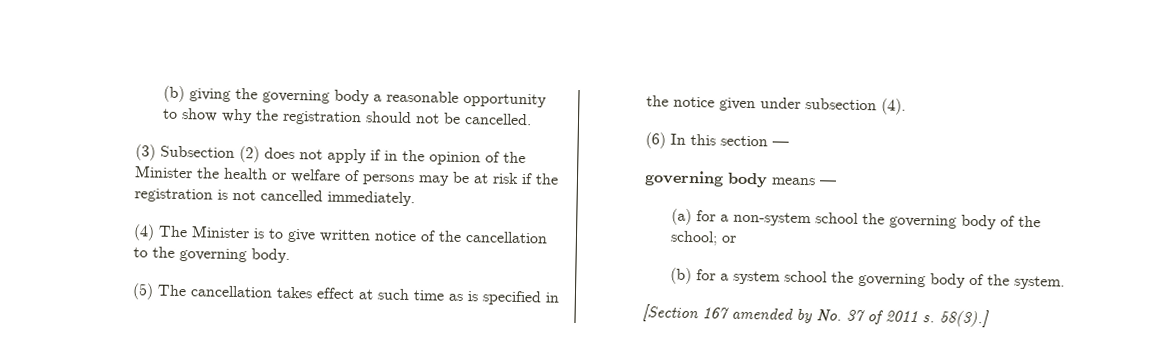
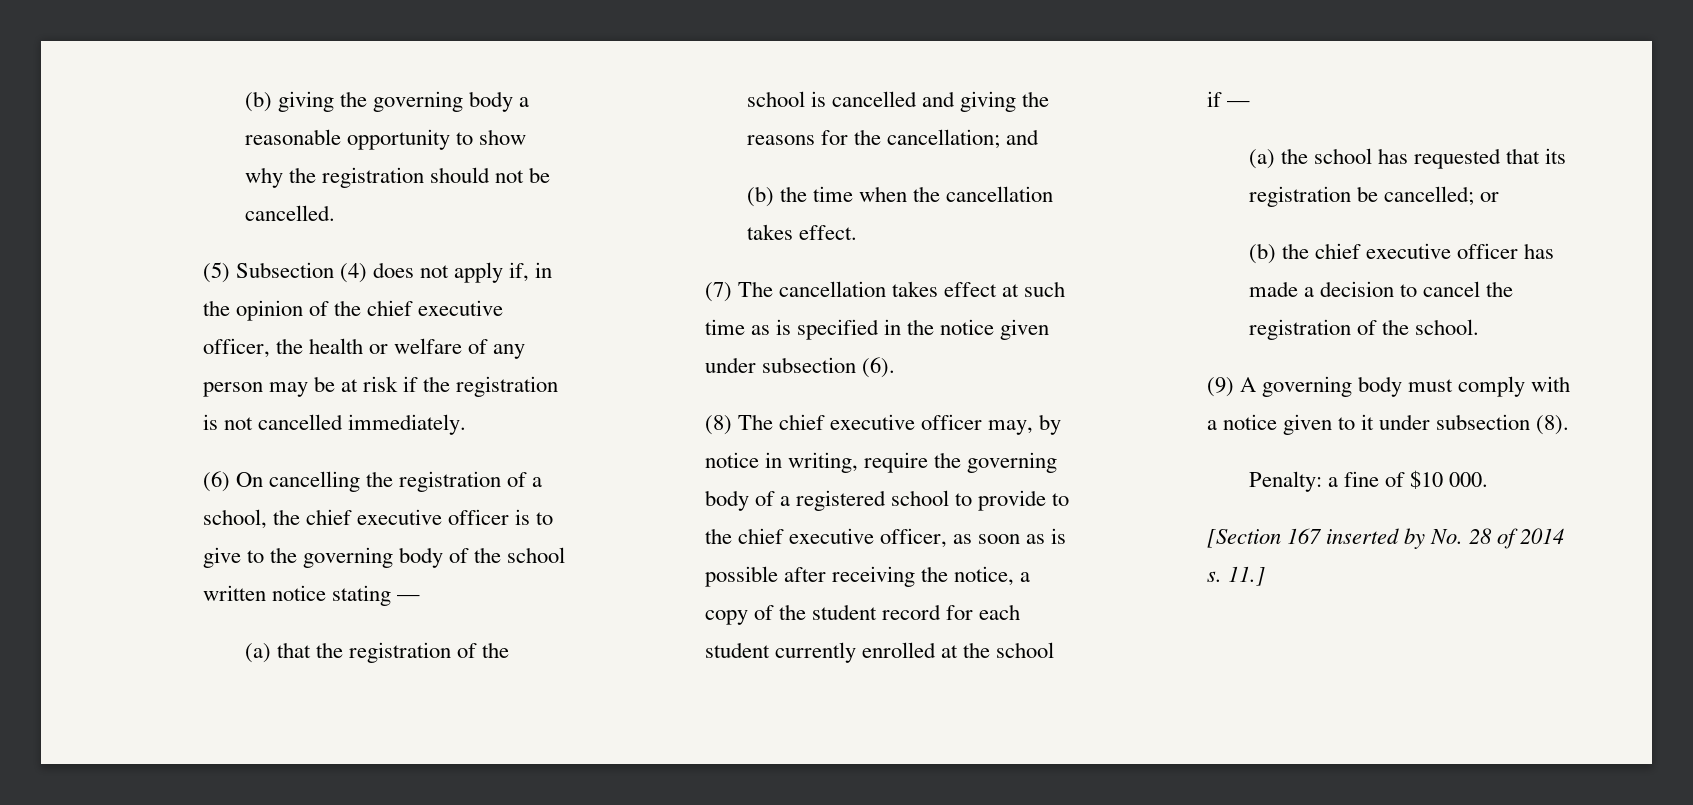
[135,144,261,163] (3) Subsection (2) -> [202,262,367,283] (5) Subsection (4)
[370,149,382,161] if -> [509,262,530,282] if,
[134,165,194,179] Minister -> [367,300,504,316] [202,338,270,358] chief executive officer,
[362,174,416,186] persons -> [493,344,526,359] [202,382,263,397] any person
[133,224,549,244] [133,246,291,263] [132,283,155,300] (4) The Minister is to give written notice of the cancellation to the governing body. // (5) -> [202,471,543,492] [202,509,554,529] [202,547,566,568] [202,585,421,606] [244,642,510,663] [746,91,1050,112] [746,129,1040,149] [746,186,1054,207] [746,224,857,240] [704,282,732,302] (6) On cancelling the registration of a school, the chief executive officer is to give to the governing body of the school written notice stating — // (a) that the registration of the school is cancelled and giving the reasons for the cancellation; and // (b) the time when the cancellation takes effect. // (7)
[881,98,907,115] [645,132,790,149] [644,170,838,188] [671,208,1042,230] [670,230,738,246] [670,267,1066,290] (4). // (6) In this section — // governing body means — // (a) for a non-system school the governing body of the school; or // (b) for a system school the governing body of the system. -> [861,357,895,378] [704,414,1062,435] [704,452,1058,473] [704,490,1070,511] [704,528,1067,548] [704,566,1031,587] [704,604,1021,625] [704,642,1055,663] [1206,91,1250,107] [1248,148,1567,169] [1248,186,1499,207] [1248,243,1555,264] [1248,281,1514,297] [1248,319,1479,340] [1206,376,1571,397] [1206,414,1570,435] [1248,470,1489,492] (6). // (8) The chief executive officer may, by notice in writing, require the governing body of a registered school to provide to the chief executive officer, as soon as is possible after receiving the notice, a copy of the student record for each student currently enrolled at the school if — // (a) the school has requested that its registration be cancelled; or // (b) the chief executive officer has made a decision to cancel the registration of the school. // (9) A governing body must comply with a notice given to it under subsection (8). // Penalty: a fine of $10 000.
[731,307,794,320] amended -> [1325,528,1399,544] inserted
[846,309,990,328] 37 of 2011 s. 58(3).] -> [1469,528,1565,549] [1206,566,1265,586] 28 of 2014 s. 11.]

